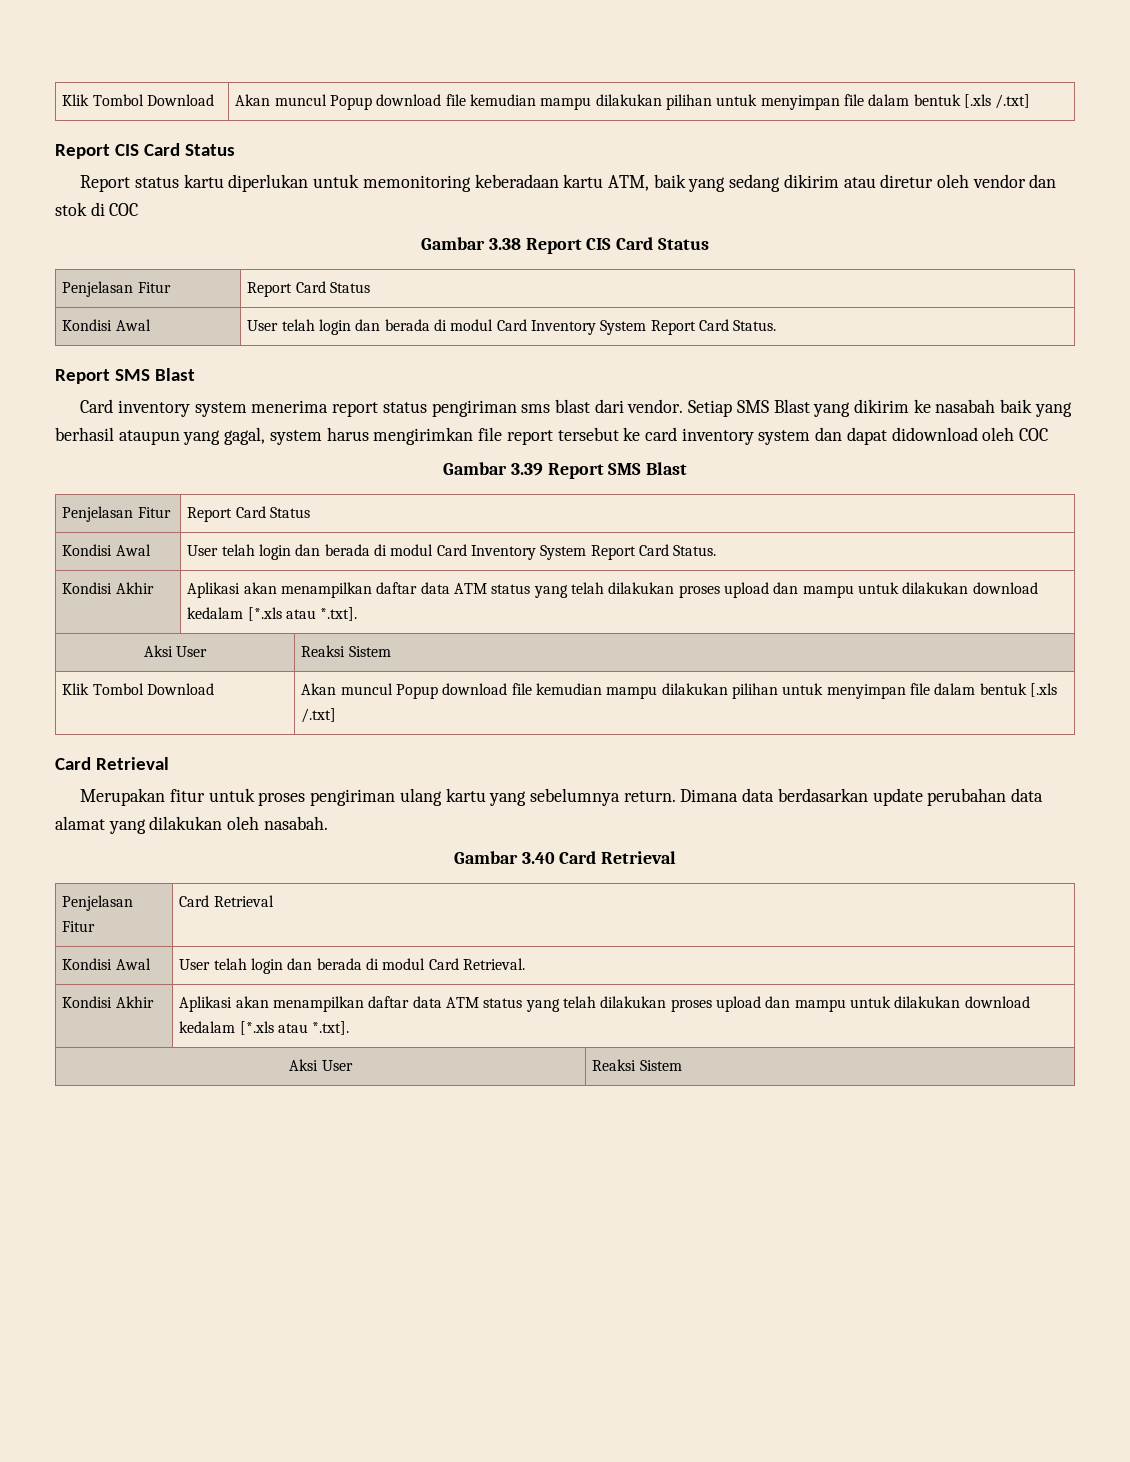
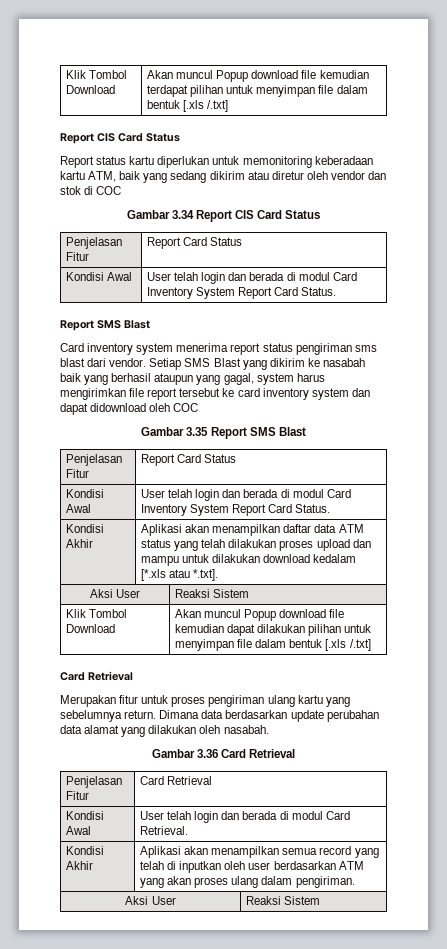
[62,94,215,106] [235,94,662,110] Klik Tombol Download | Akan muncul Popup download file kemudian mampu dilakukan -> [66,70,128,79] [66,85,116,94] [147,70,369,82] [147,85,189,97] Klik Tombol Download | Akan muncul Popup download file kemudian terdapat
[488,238,521,250] 3.38 -> [171,210,194,219] 3.34
[510,463,543,476] 3.39 -> [186,427,209,436] 3.35
[606,686,658,699] mampu -> [227,624,256,636] dapat
[521,852,555,864] 3.40 -> [196,749,218,758] 3.36
[368,996,1030,1012] [179,1021,350,1035] daftar data ATM status yang telah dilakukan proses upload dan mampu untuk dilakukan download kedalam [*.xls atau *.txt]. -> [282,846,379,858] [140,861,364,873] [140,876,355,888] semua record yang telah di inputkan oleh user berdasarkan ATM yang akan proses ulang dalam pengiriman.

